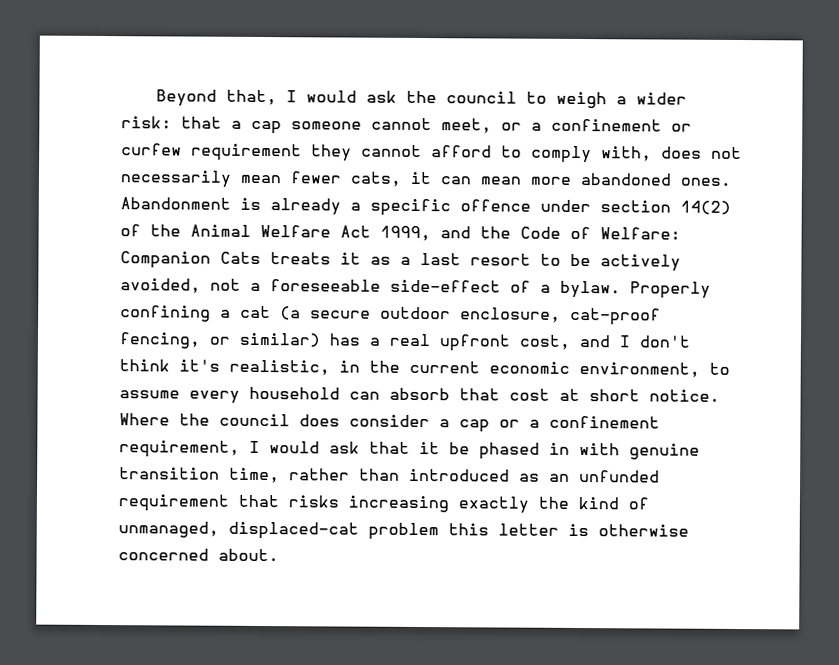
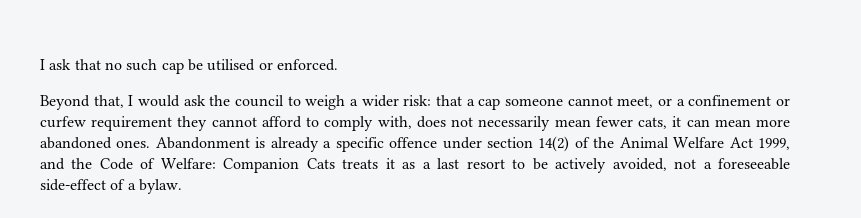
(155, 98) none -> [40,59,338,74] I ask that no such cap be utilised or enforced. //
[630,281,711,299] [120,305,661,326] [119,332,690,352] [119,359,730,378] [119,386,720,404] [119,413,660,433] [119,440,700,460] [119,467,660,484] [118,494,649,514] [118,521,689,541] [118,548,279,562] Properly confining a cat (a secure outdoor enclosure, cat-proof fencing, or similar) has a real upfront cost, and I don't think it's realistic, in the current economic environment, to assume every household can absorb that cost at short notice. Where the council does consider a cap or a confinement requirement, I would ask that it be phased in with genuine transition time, rather than introduced as an unfunded requirement that risks increasing exactly the kind of unmanaged, displaced-cat problem this letter is otherwise concerned about. -> (182, 186) none

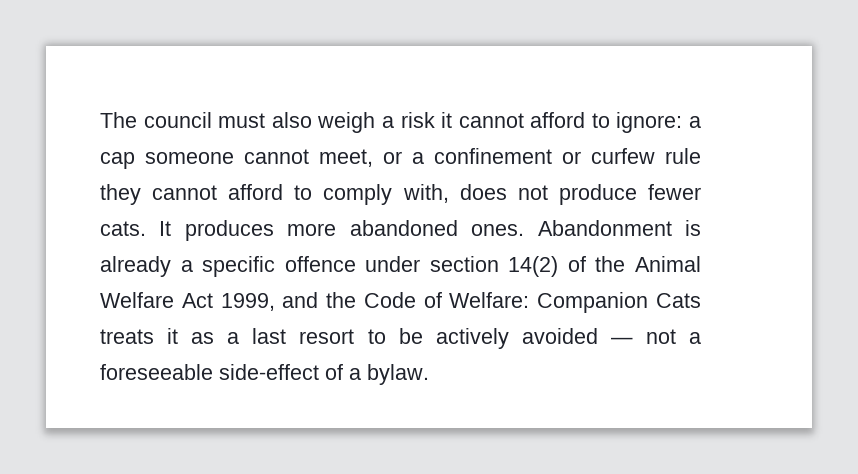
[40,59,338,74] [40,95,463,110] I ask that no such cap be utilised or enforced. // Beyond that, I would ask the council to weigh a wider risk: that -> [100,112,683,133] The council must also weigh a risk it cannot afford to ignore:
[91,116,173,131] requirement -> [665,148,701,164] rule
[478,116,751,131] necessarily mean fewer cats, it can mean -> [558,184,701,205] [100,220,274,241] produce fewer cats. It produces
[612,158,667,171] avoided, -> [521,328,633,344] avoided —

